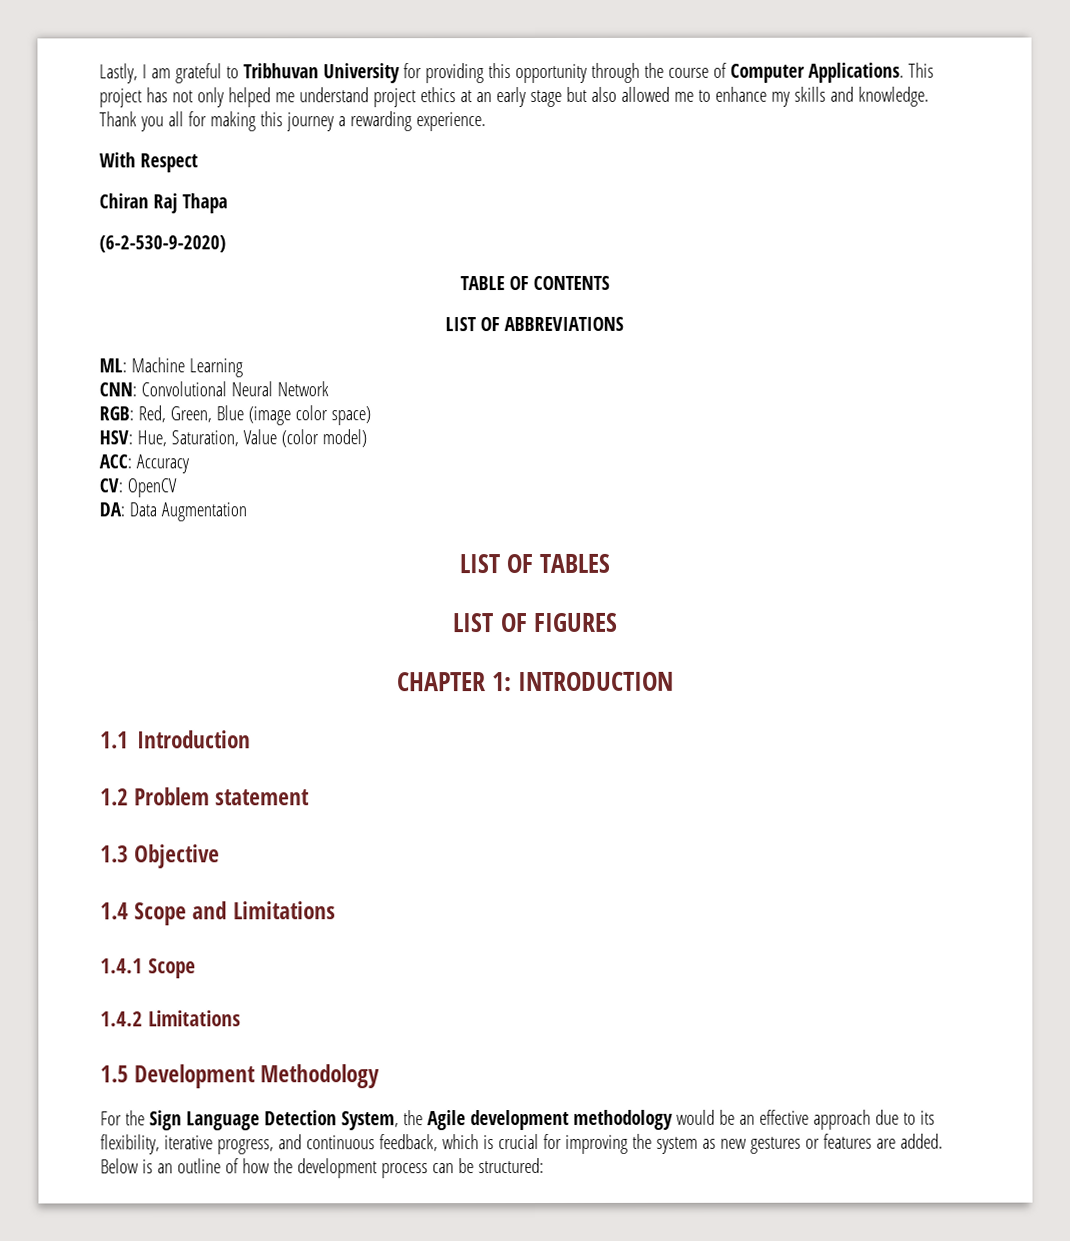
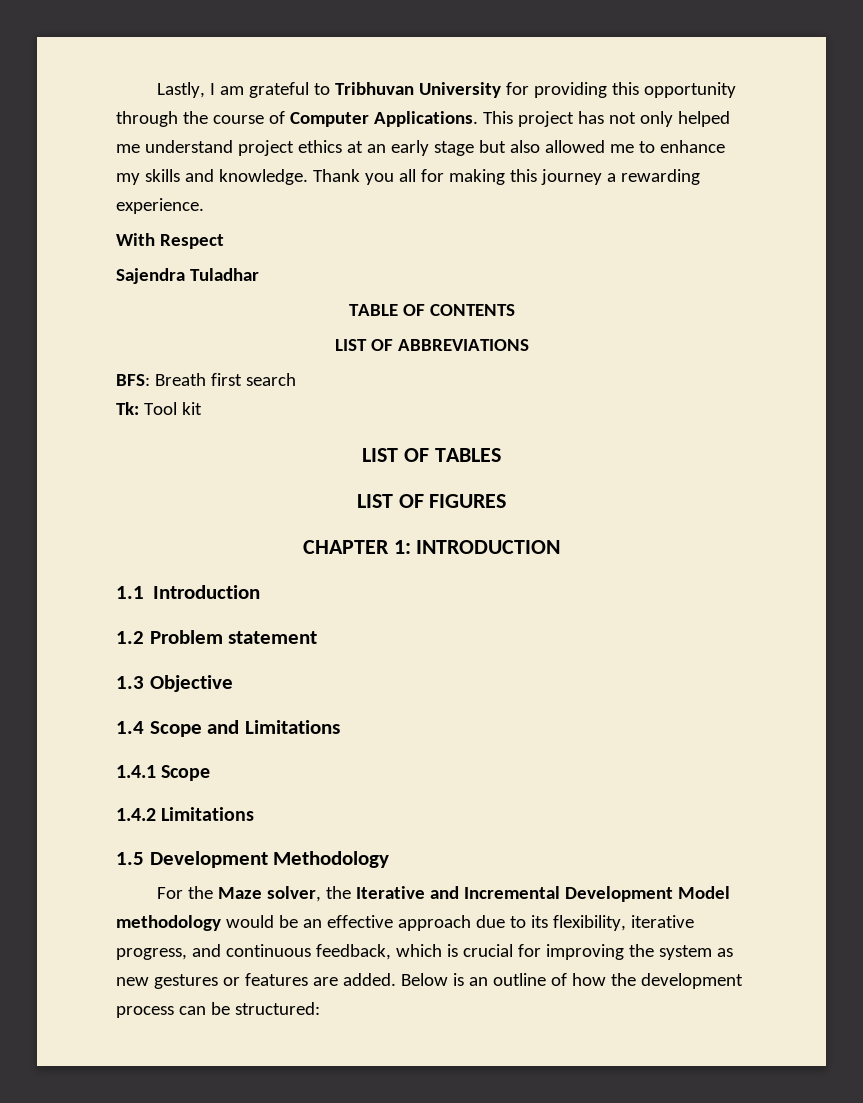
[99,193,228,214] [99,235,226,253] Chiran Raj Thapa // (6-2-530-9-2020) -> [116,268,259,284] Sajendra Tuladhar
[99,357,243,378] [99,381,329,397] [99,405,371,426] [99,429,367,448] [99,454,189,474] [99,478,177,498] [99,502,247,522] ML: Machine Learning // CNN: Convolutional Neural Network // RGB: Red, Green, Blue (image color space) // HSV: Hue, Saturation, Value (color model) // ACC: Accuracy // CV: OpenCV // DA: Data Augmentation -> [116,373,296,386] [116,402,202,415] BFS: Breath first search // Tk: Tool kit
[148,1109,569,1131] Sign Language Detection System, the Agile development -> [217,886,730,902] Maze solver, the Iterative and Incremental Development Model

